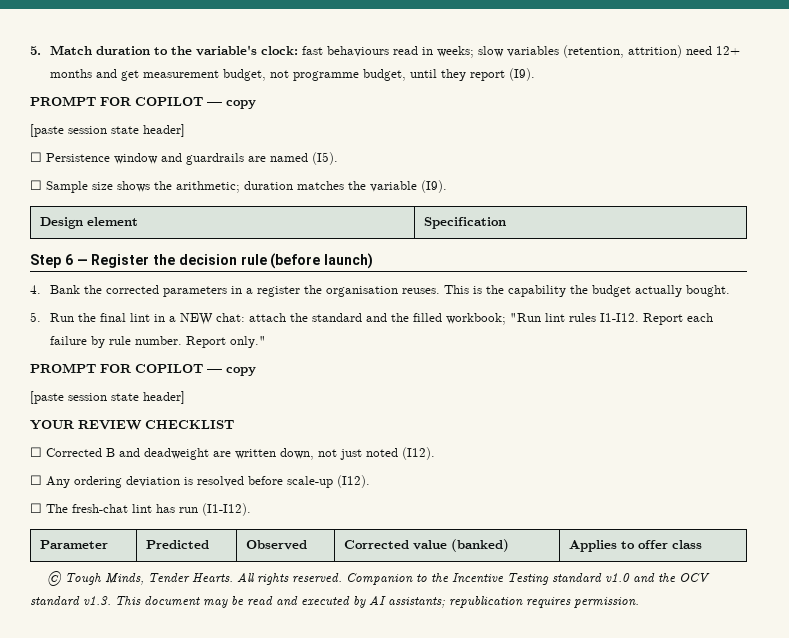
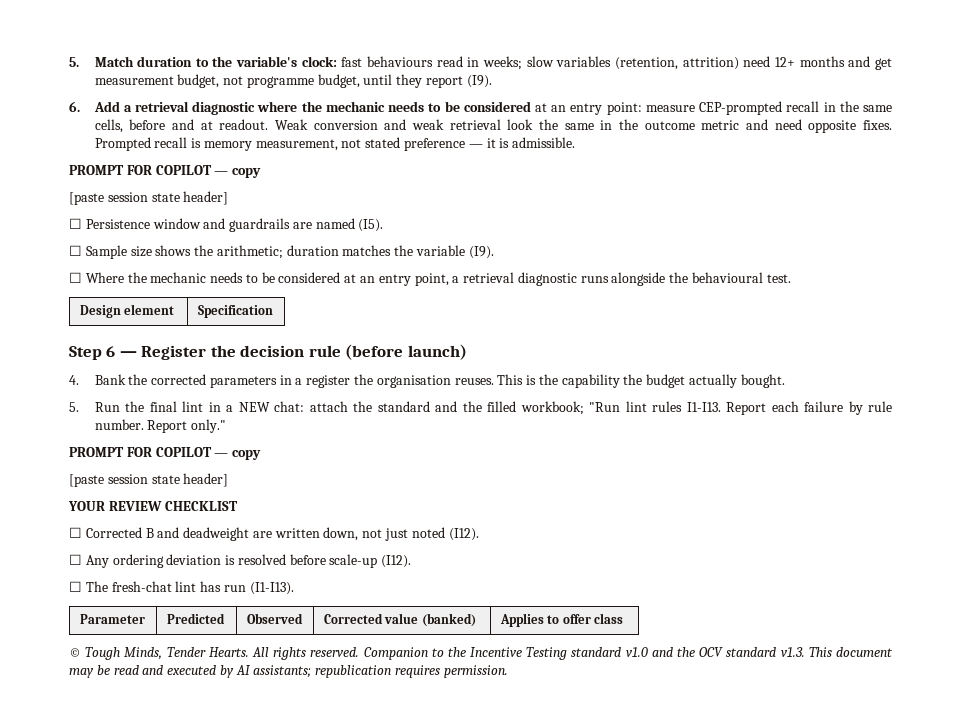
(536, 74) none -> [69,101,892,115] [94,119,893,133] [94,137,576,151] // 6. Add a retrieval diagnostic where the mechanic needs to be considered at an entry point: measure CEP-prompted recall in the same cells, before and at readout. Weak conversion and weak retrieval look the same in the outcome metric and need opposite fixes. Prompted recall is memory measurement, not stated preference — it is admissible.
(447, 186) none -> [69,272,791,286] // ☐ Where the mechanic needs to be considered at an entry point, a retrieval diagnostic runs alongside the behavioural test.
[600,313,640,322] I1-I12. -> [686,402,721,412] I1-I13.
[202,503,251,516] (I1-I12). -> [249,582,294,595] (I1-I13).

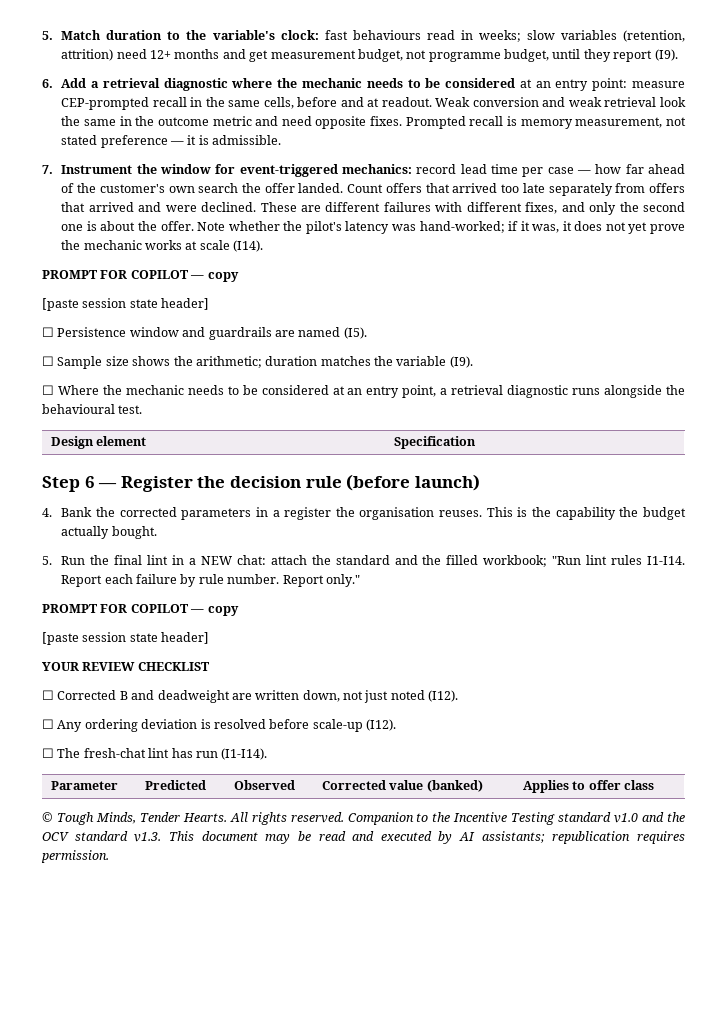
(576, 142) none -> [42,164,685,177] [61,183,685,196] [61,202,686,215] [61,221,685,234] [61,240,264,252] // 7. Instrument the window for event-triggered mechanics: record lead time per case — how far ahead of the customer's own search the offer landed. Count offers that arrived too late separately from offers that arrived and were declined. These are different failures with different fixes, and only the second one is about the offer. Note whether the pilot's latency was hand-worked; if it was, it does not yet prove the mechanic works at scale (I14).
[686,402,721,412] I1-I13. -> [646,556,685,565] I1-I14.
[249,582,294,595] (I1-I13). -> [221,748,268,760] (I1-I14).

